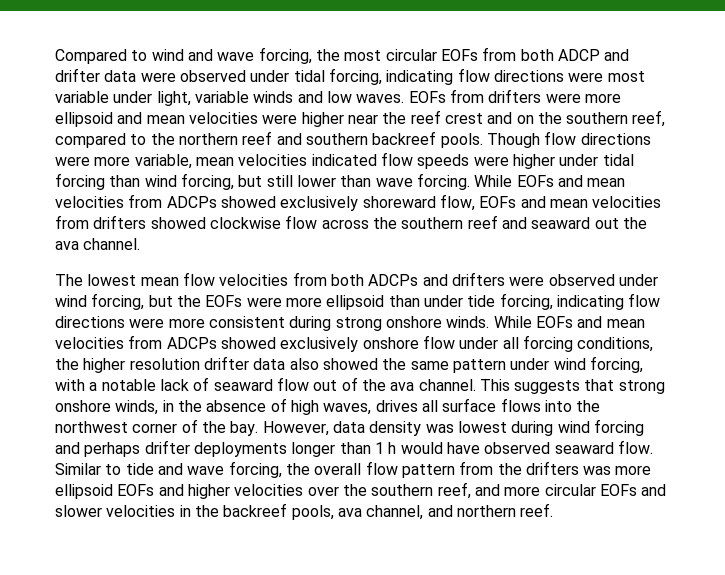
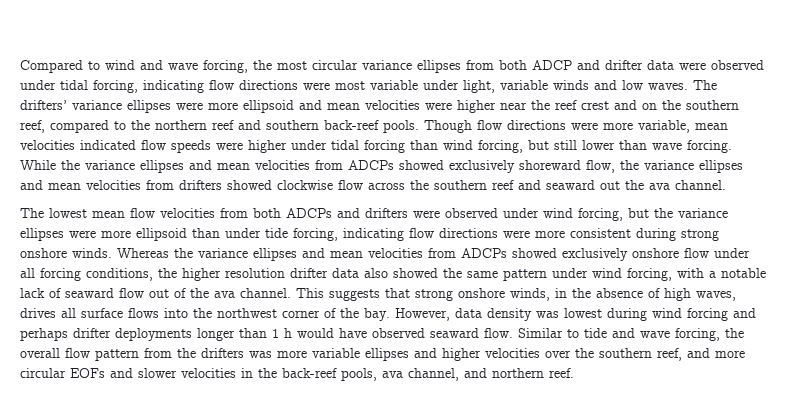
[440,49,478,61] EOFs -> [362,60,461,73] variance ellipses
[408,89,542,103] EOFs from drifters -> [693,80,717,90] [20,100,171,113] The drifters’ variance ellipses
[372,131,437,145] backreef -> [324,120,379,130] back-reef
[516,175,554,187] EOFs -> [61,160,184,173] the variance ellipses
[479,196,517,208] EOFs -> [620,160,743,173] the variance ellipses
[205,295,243,307] EOFs -> [678,208,728,218] [20,228,64,241] variance ellipses
[493,316,573,328] While EOFs -> [117,248,297,261] Whereas the variance ellipses
[55,484,155,499] ellipsoid EOFs -> [312,348,409,361] variable ellipses
[223,503,288,517] backreef -> [282,368,337,378] back-reef

